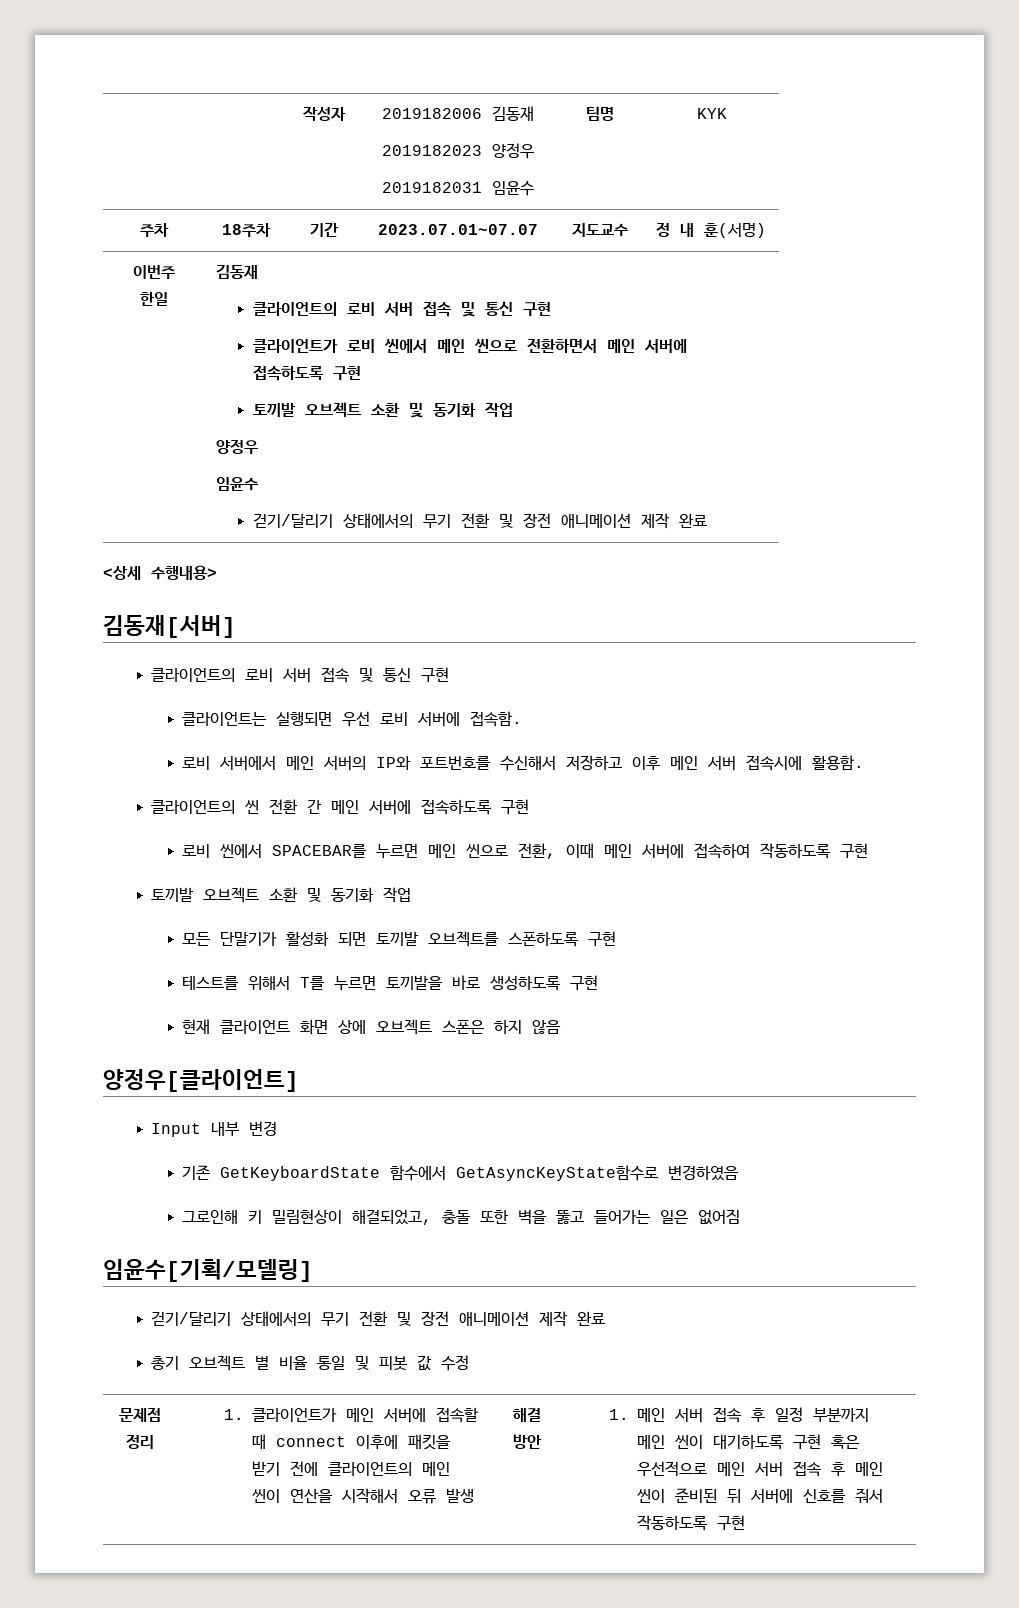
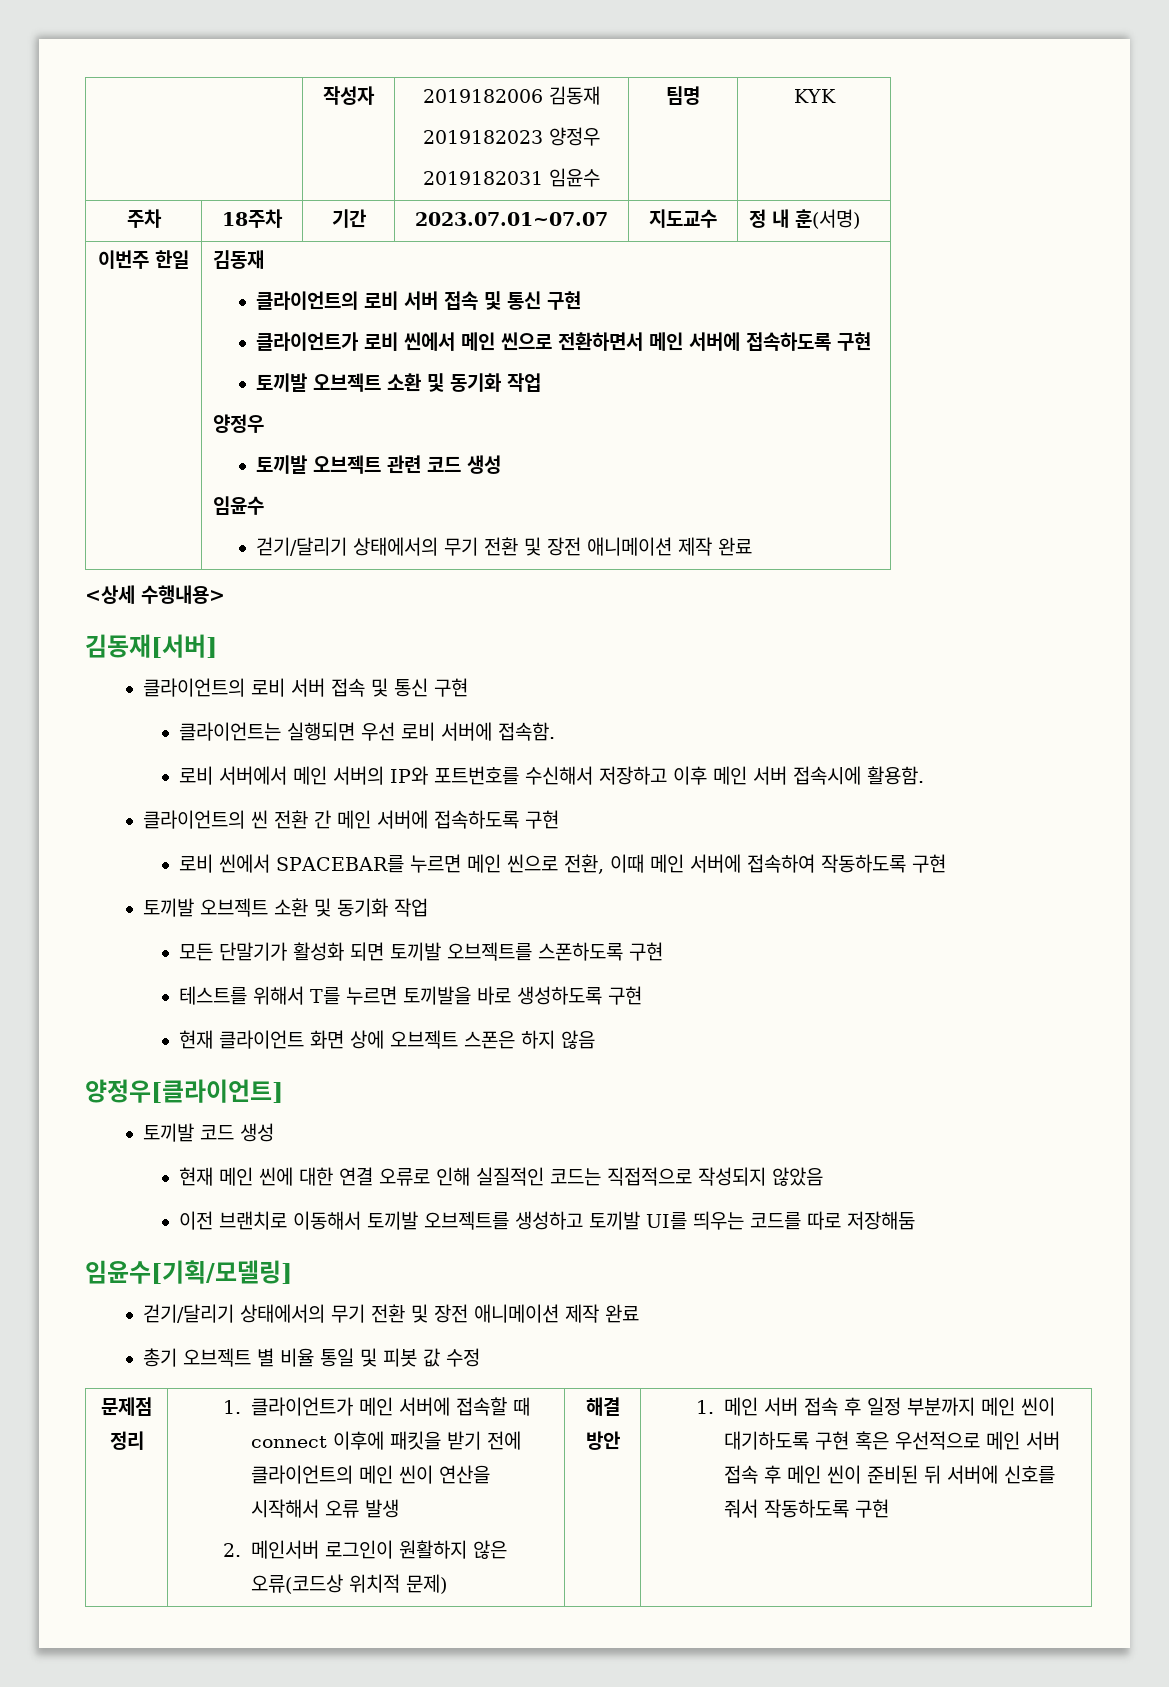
(259, 446) none -> [255,455,501,474] // 토끼발 오브젝트 관련 코드 생성
[151,1121,278,1137] [182,1165,740,1181] [182,1209,741,1225] Input 내부 변경 // 기존 GetKeyboardState 함수에서 GetAsyncKeyState함수로 변경하였음 // 그로인해 키 밀림현상이 해결되었고, 충돌 또한 벽을 뚫고 들어가는 일은 없어짐 -> [142,1123,274,1142] [179,1167,824,1186] [179,1211,916,1230] 토끼발 코드 생성 // 현재 메인 씬에 대한 연결 오류로 인해 실질적인 코드는 직접적으로 작성되지 않았음 // 이전 브랜치로 이동해서 토끼발 오브젝트를 생성하고 토끼발 UI를 띄우는 코드를 따로 저장해둠
(475, 1495) none -> [223,1540,507,1559] [250,1574,447,1594] // 2. 메인서버 로그인이 원활하지 않은 오류(코드상 위치적 문제)

